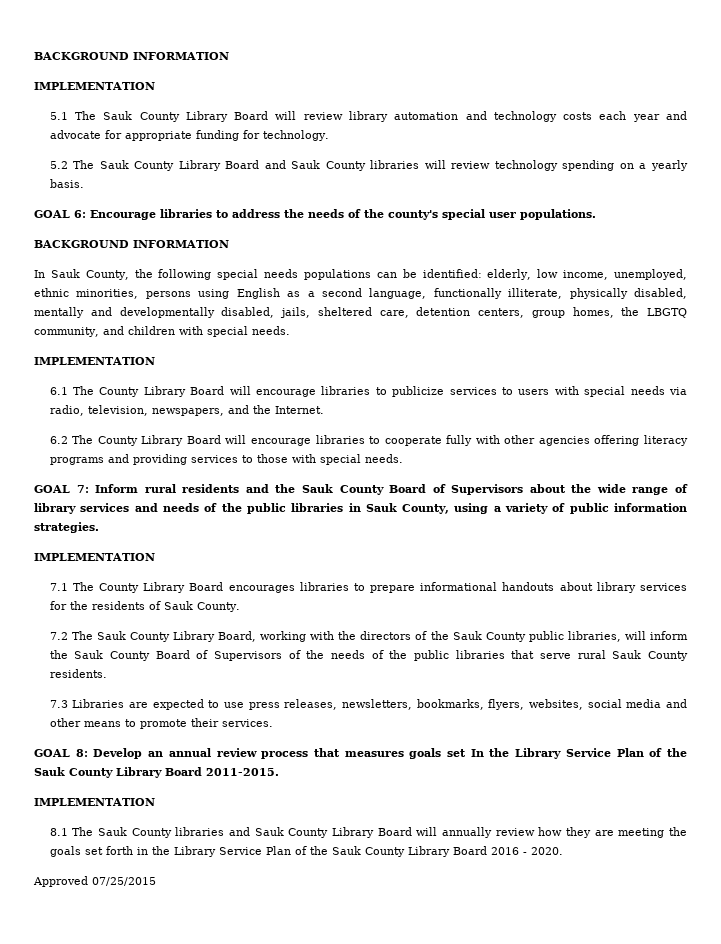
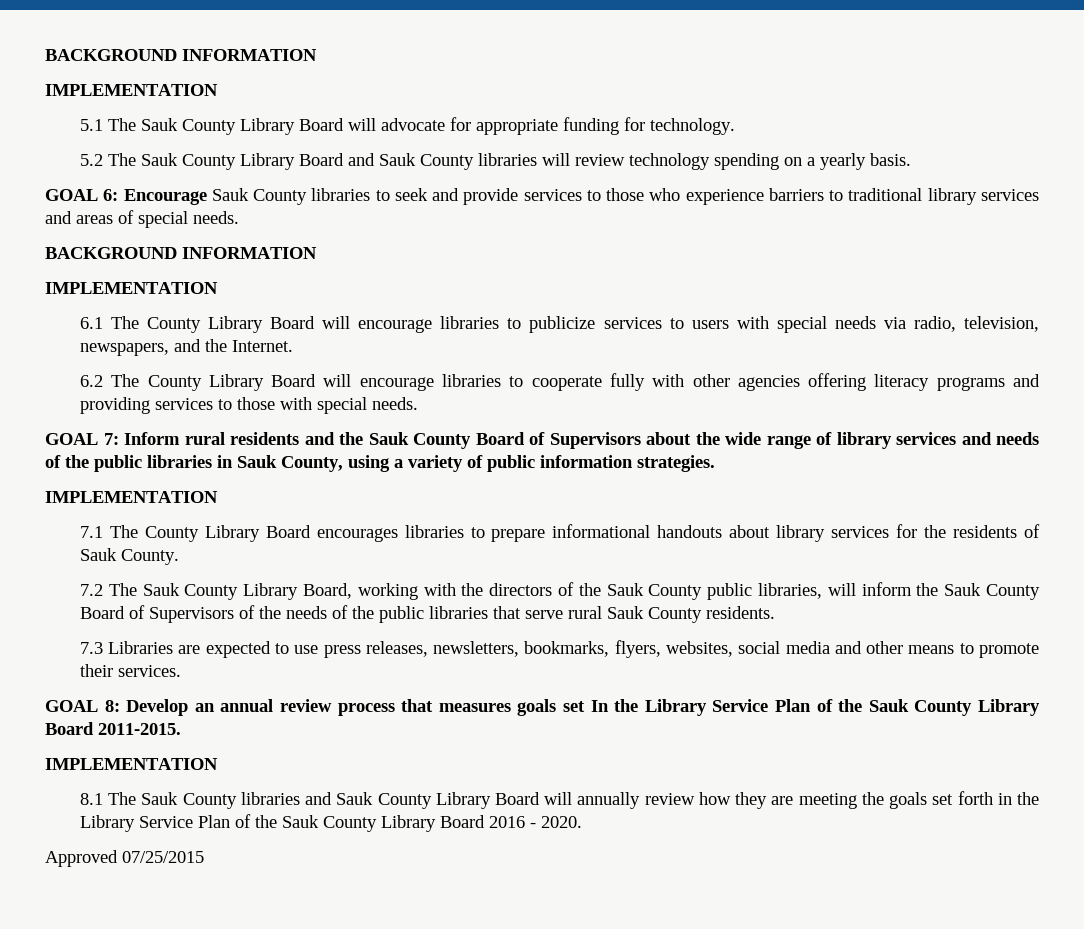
[303,111,687,122] review library automation and technology costs each year and -> (376, 124) none
[160,209,596,220] [34,240,229,248] [34,269,687,280] [34,288,687,299] [34,307,687,318] [34,326,290,337] libraries to address the needs of the county's special user populations. // BACKGROUND INFORMATION // In Sauk County, the following special needs populations can be identified: elderly, low income, unemployed, ethnic minorities, persons using English as a second language, functionally illiterate, physically disabled, mentally and developmentally disabled, jails, sheltered care, detention centers, group homes, the LBGTQ community, and children with special needs. -> [211,188,1040,205] [45,210,239,228] [45,247,317,259] Sauk County libraries to seek and provide services to those who experience barriers to traditional library services and areas of special needs. // BACKGROUND INFORMATION

